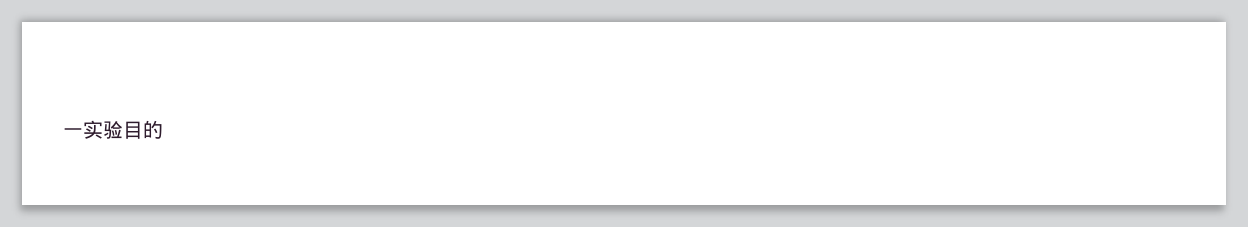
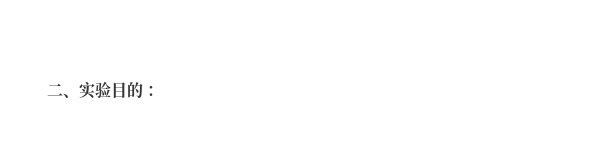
[63,128,83,137] 一 -> [47,83,79,98] 二、
(163, 129) none -> [143,85,159,96] ：

